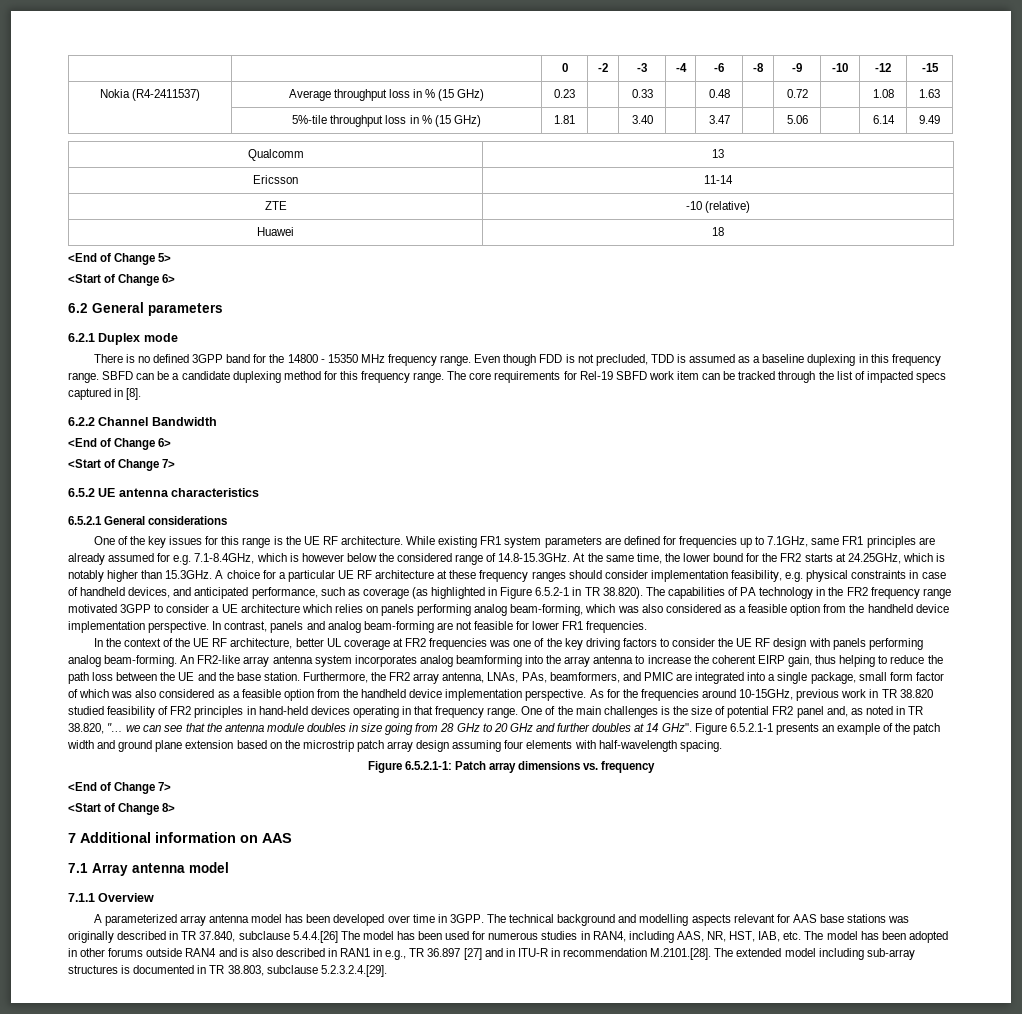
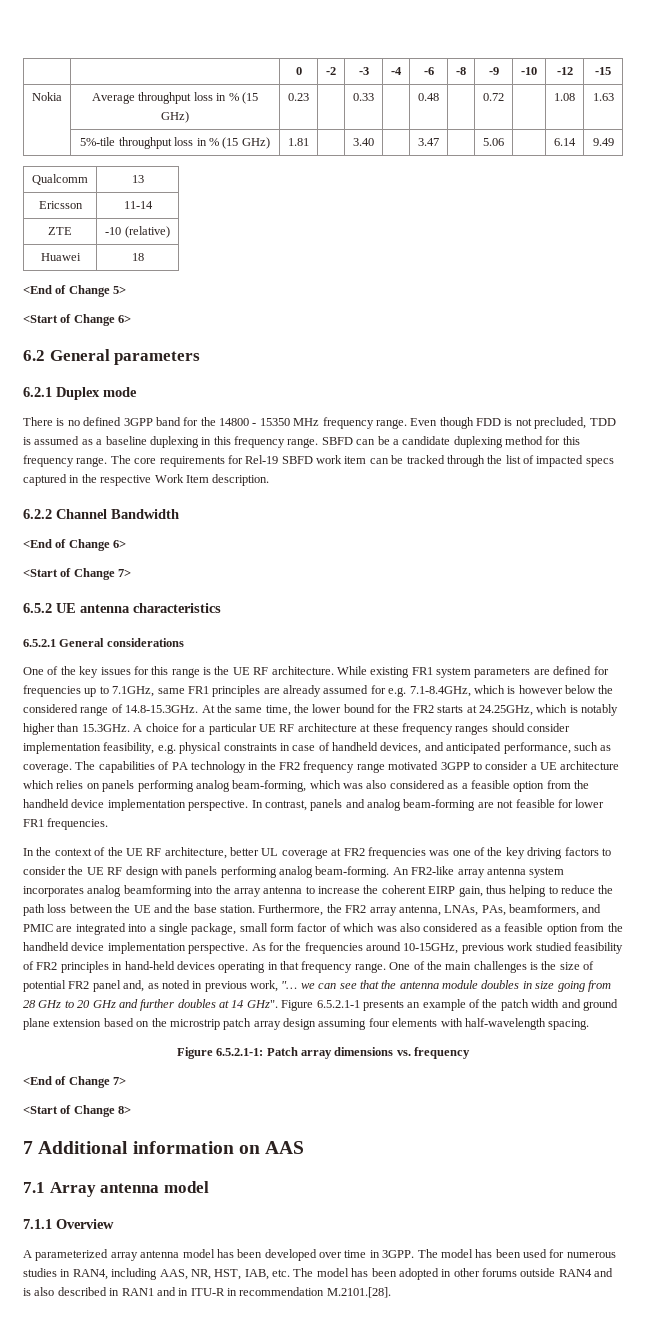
[132,89,201,101] (R4-2411537) -> (62, 96) none
[126,388,142,400] [8]. -> [81,474,270,486] the respective Work Item description.
[362,587,643,599] coverage (as highlighted in Figure 6.5.2-1 in TR 38.820). -> [23,763,72,773] coverage.
[869,689,933,698] in TR 38.820 -> (534, 946) none
[908,706,924,715] [68,723,104,734] TR 38.820, -> [204,980,278,992] previous work,
[509,914,910,926] [68,931,360,943] technical background and modelling aspects relevant for AAS base stations was originally described in TR 37.840, subclause 5.4.4.[26] The -> (438, 1253) none
[373,948,482,960] in e.g., TR 36.897 [27] -> (154, 1292) none
[714,948,915,960] [68,965,387,977] The extended model including sub-array structures is documented in TR 38.803, subclause 5.2.3.2.4.[29]. -> (391, 1292) none

